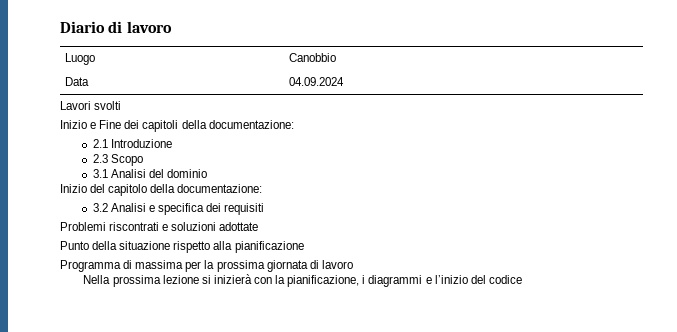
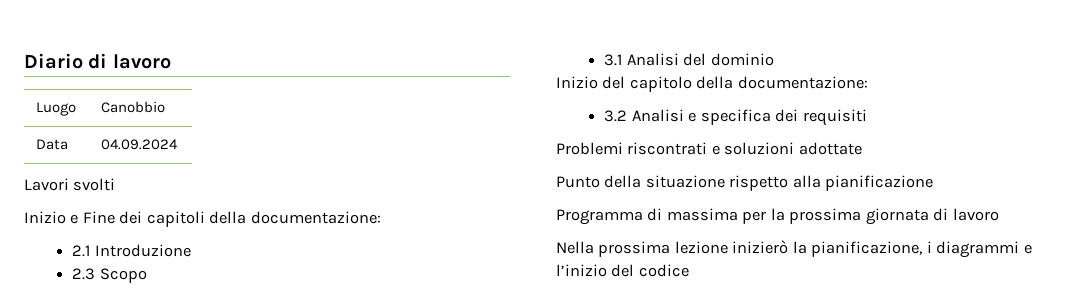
[201,274,272,284] si inizierà con -> [732,240,789,254] inizierò

